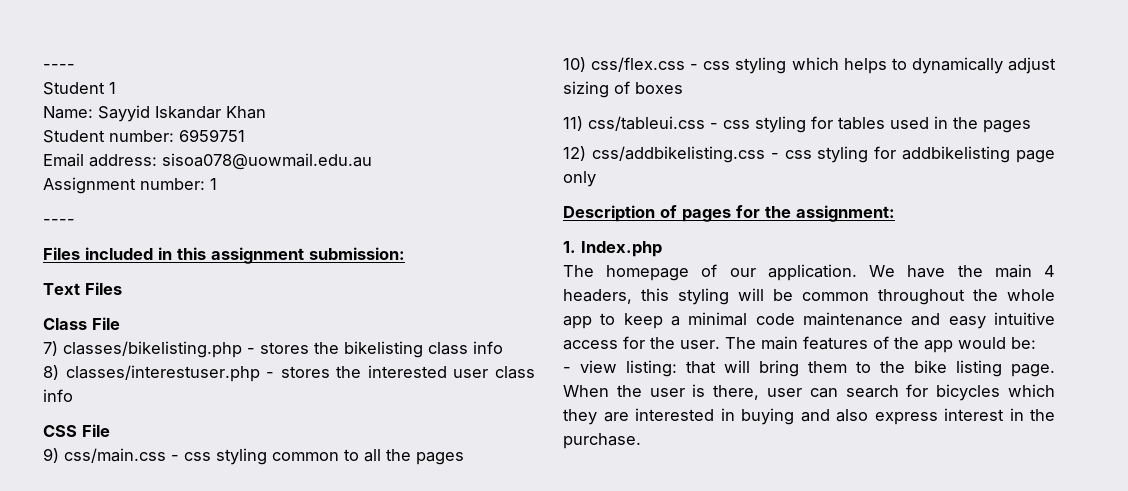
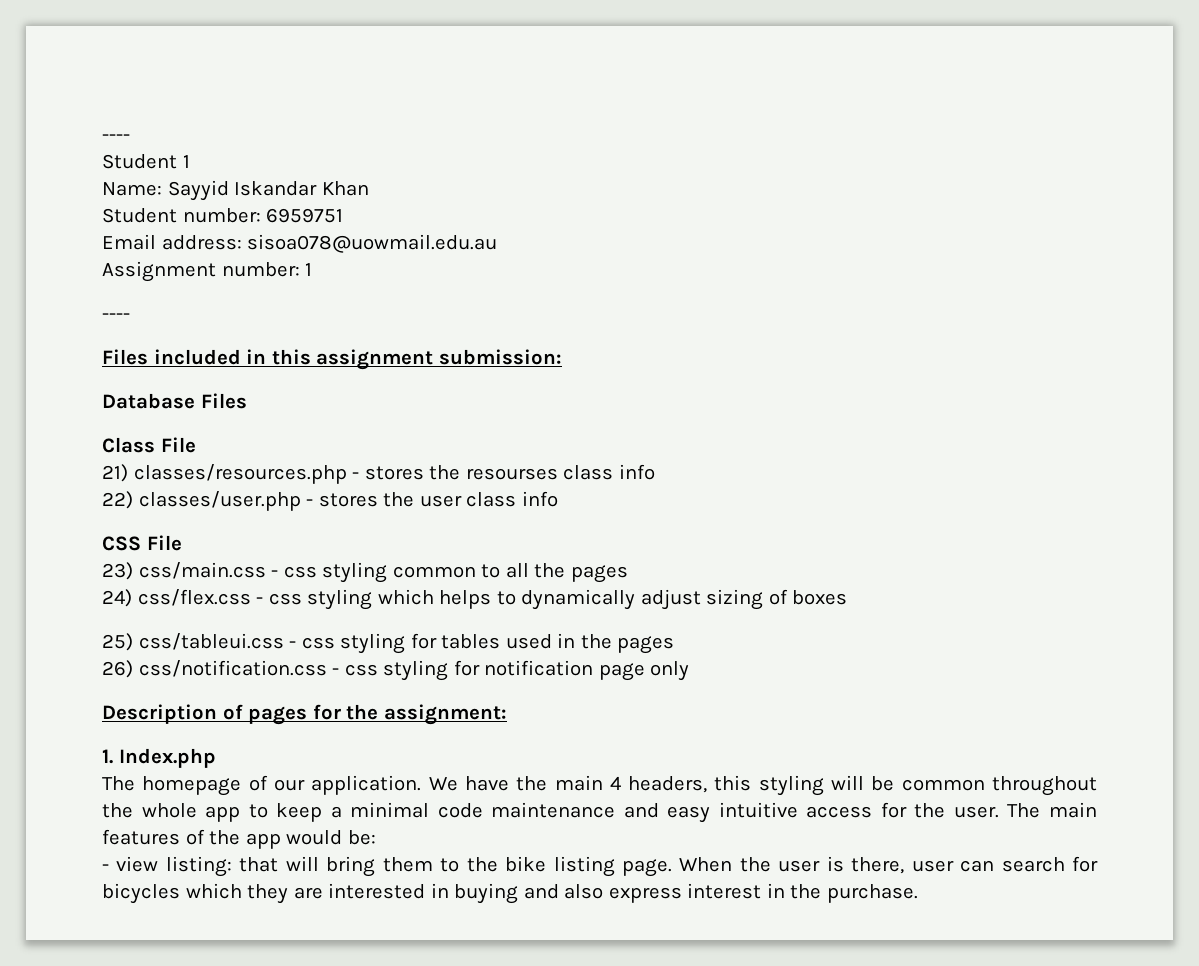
[43,283,80,295] Text -> [102,393,195,409] Database
[43,341,503,358] [43,365,447,382] 7) classes/bikelisting.php - stores the bikelisting class info // 8) classes/interestuser.php - stores the interested -> [102,464,655,484] [102,491,415,511] 21) classes/resources.php - stores the resourses class info // 22) classes/user.php - stores the
[43,448,59,463] 9) -> [102,562,133,580] 23)
[563,57,586,72] 10) -> [102,589,132,607] 24)
[563,116,583,131] 11) -> [102,633,133,651] 25)
[563,146,1011,163] 12) css/addbikelisting.css - css styling for addbikelisting -> [102,660,594,681] 26) css/notification.css - css styling for notification

